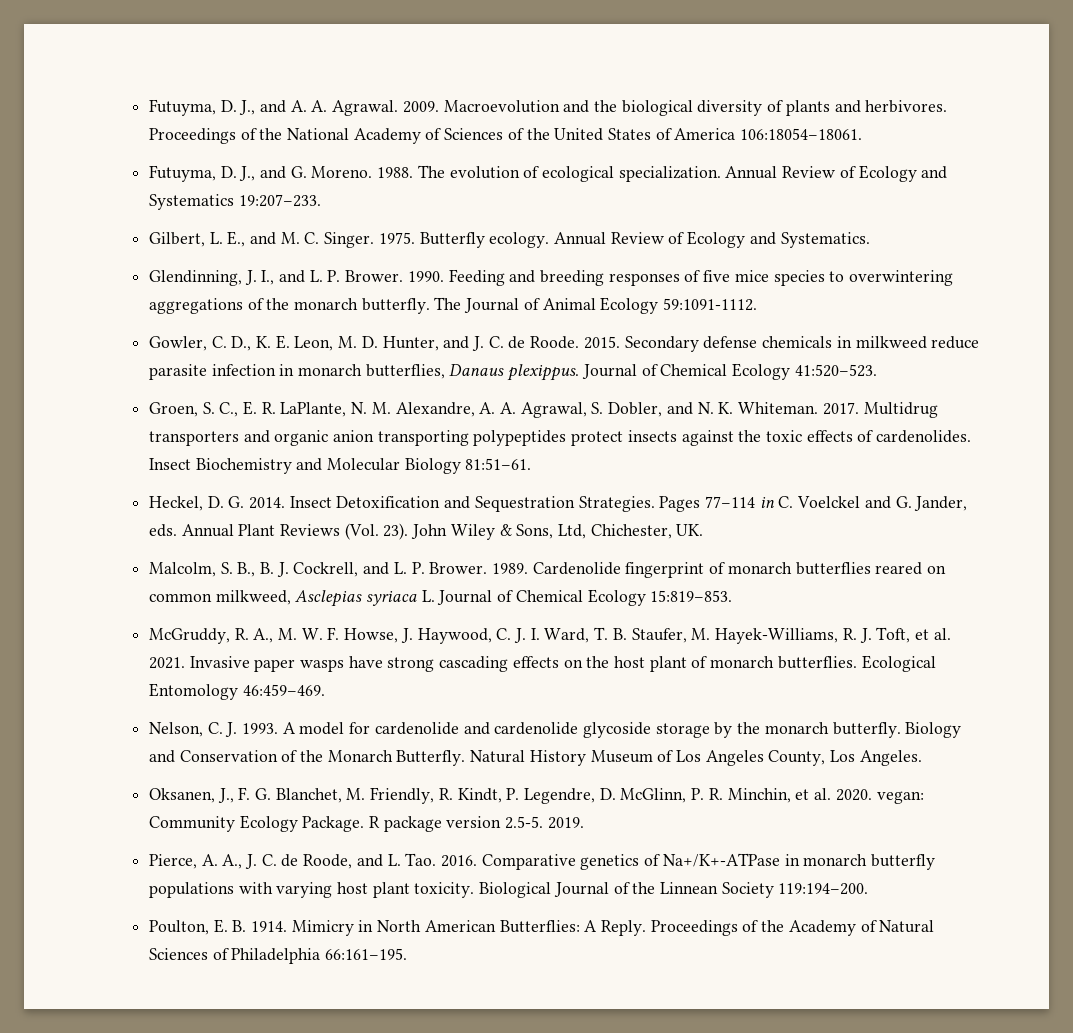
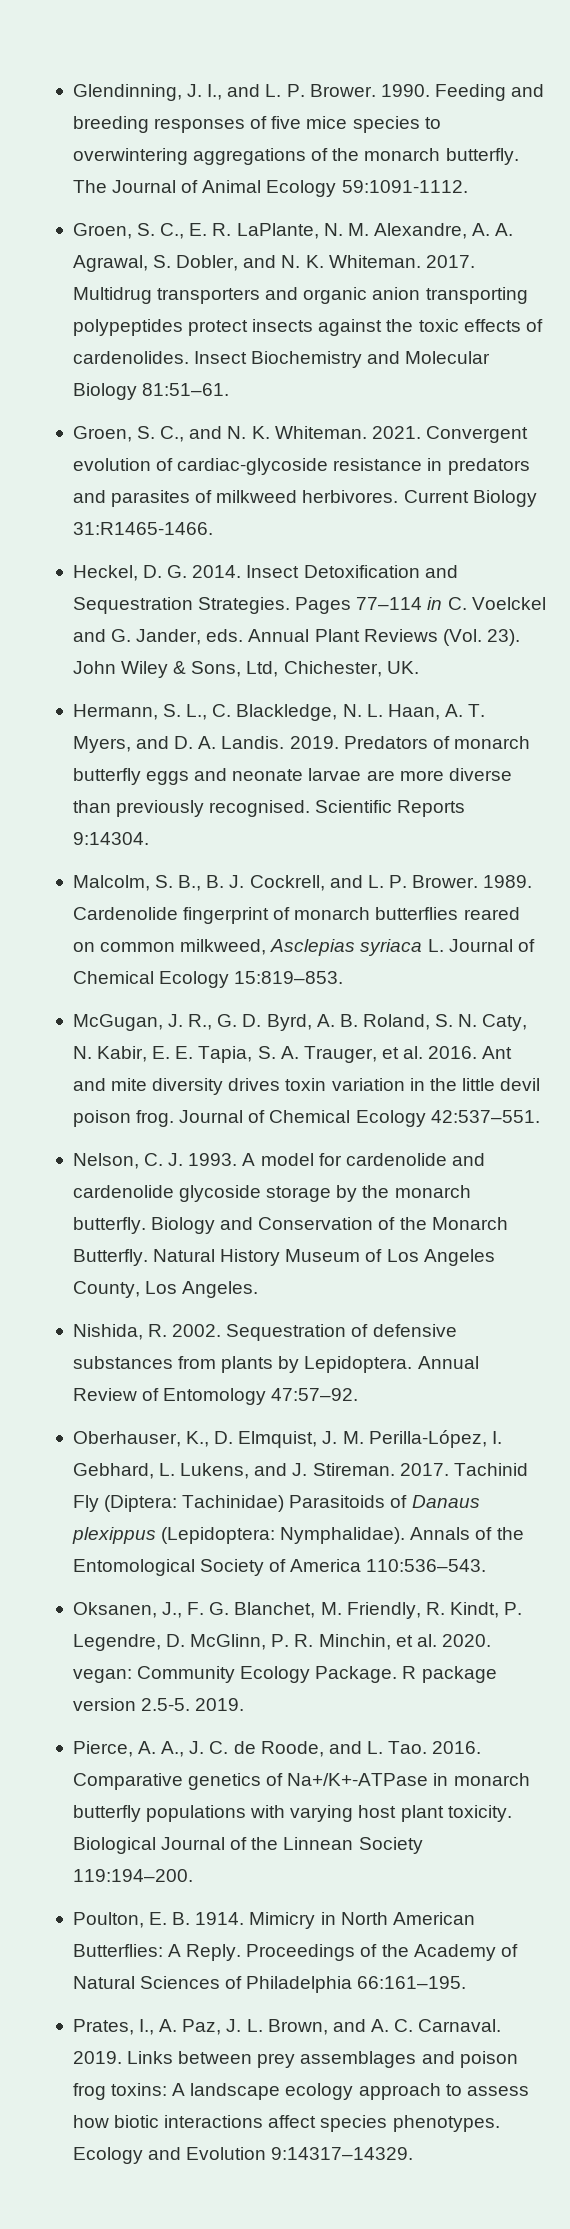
[148,99,948,116] [148,128,863,144] [148,165,948,182] [148,194,321,210] [148,231,870,248] Futuyma, D. J., and A. A. Agrawal. 2009. Macroevolution and the biological diversity of plants and herbivores. Proceedings of the National Academy of Sciences of the United States of America 106:18054–18061. // Futuyma, D. J., and G. Moreno. 1988. The evolution of ecological specialization. Annual Review of Ecology and Systematics 19:207–233. // Gilbert, L. E., and M. C. Singer. 1975. Butterfly ecology. Annual Review of Ecology and Systematics. // -> (72, 92) none
[148,335,980,352] [148,363,877,381] // Gowler, C. D., K. E. Leon, M. D. Hunter, and J. C. de Roode. 2015. Secondary defense chemicals in milkweed reduce parasite infection in monarch butterflies, Danaus plexippus. Journal of Chemical Ecology 41:520–523. -> (468, 186) none
(532, 464) none -> [72,426,528,443] [72,458,530,475] [72,490,537,507] [72,522,213,535] // Groen, S. C., and N. K. Whiteman. 2021. Convergent evolution of cardiac-glycoside resistance in predators and parasites of milkweed herbivores. Current Biology 31:R1465-1466.
(704, 530) none -> [72,704,486,721] [72,736,530,753] [72,768,512,785] [72,800,466,817] [72,832,149,845] // Hermann, S. L., C. Blackledge, N. L. Haan, A. T. Myers, and D. A. Landis. 2019. Predators of monarch butterfly eggs and neonate larvae are more diverse than previously recognised. Scientific Reports 9:14304.
[148,627,951,644] [148,655,936,672] [148,683,325,700] McGruddy, R. A., M. W. F. Howse, J. Haywood, C. J. I. Ward, T. B. Staufer, M. Hayek-Williams, R. J. Toft, et al. 2021. Invasive paper wasps have strong cascading effects on the host plant of monarch butterflies. Ecological Entomology 46:459–469. -> [72,1014,528,1031] [72,1046,513,1063] [72,1078,541,1095] [72,1110,540,1127] McGugan, J. R., G. D. Byrd, A. B. Roland, S. N. Caty, N. Kabir, E. E. Tapia, S. A. Trauger, et al. 2016. Ant and mite diversity drives toxin variation in the little devil poison frog. Journal of Chemical Ecology 42:537–551.
(922, 758) none -> [72,1324,457,1341] [72,1356,479,1373] [72,1388,359,1405] [72,1430,502,1448] [72,1463,528,1479] [72,1495,480,1512] [71,1527,524,1544] [72,1559,487,1576] // Nishida, R. 2002. Sequestration of defensive substances from plants by Lepidoptera. Annual Review of Entomology 47:57–92. // Oberhauser, K., D. Elmquist, J. M. Perilla-López, I. Gebhard, L. Lukens, and J. Stireman. 2017. Tachinid Fly (Diptera: Tachinidae) Parasitoids of Danaus plexippus (Lepidoptera: Nymphalidae). Annals of the Entomological Society of America 110:536–543.
(407, 954) none -> [72,2019,502,2035] [72,2051,518,2068] [72,2083,529,2100] [72,2115,500,2132] [72,2147,414,2164] // Prates, I., A. Paz, J. L. Brown, and A. C. Carnaval. 2019. Links between prey assemblages and poison frog toxins: A landscape ecology approach to assess how biotic interactions affect species phenotypes. Ecology and Evolution 9:14317–14329.

